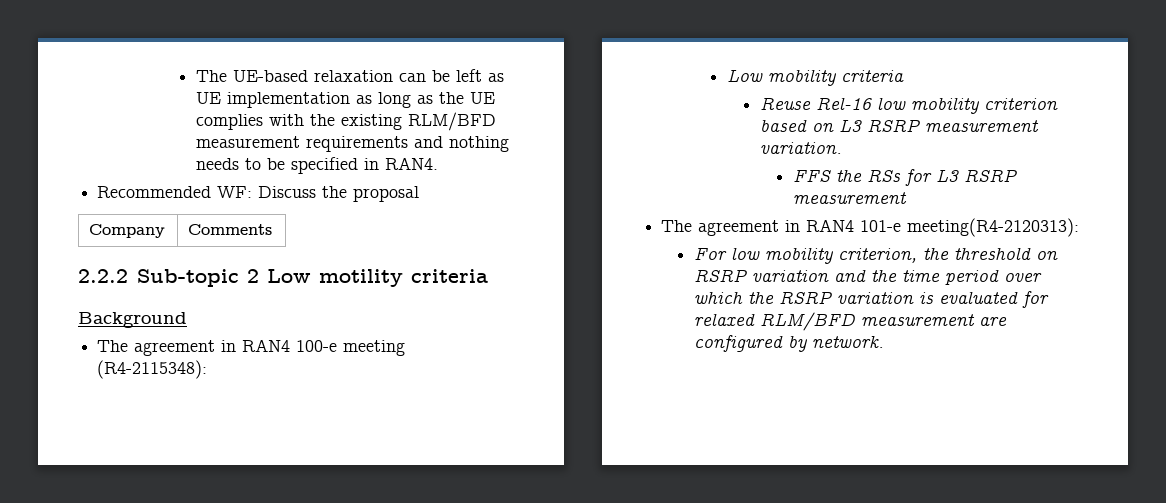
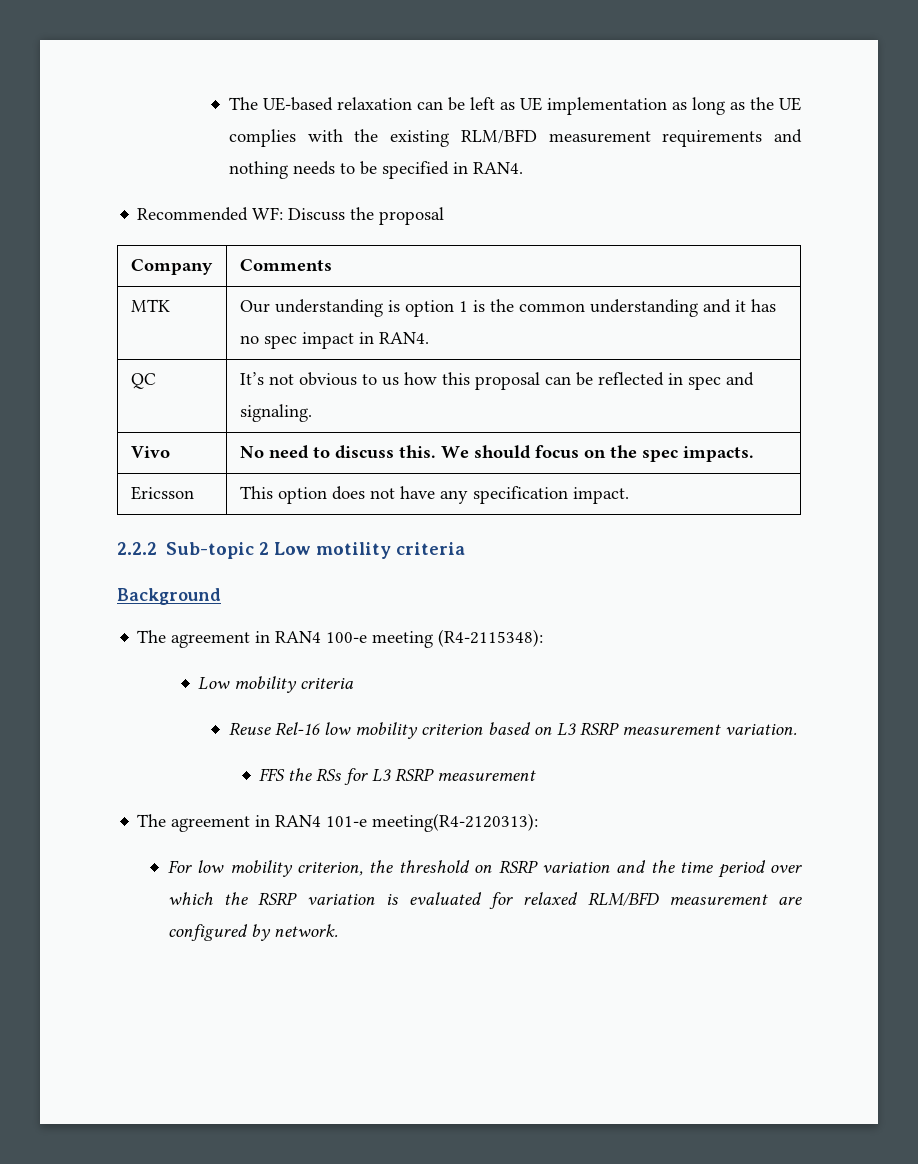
(273, 229) none -> [130,299,170,312] [239,299,776,317] [239,332,429,349] [130,373,156,389] [239,372,754,390] [239,404,312,422] [130,446,170,458] [239,445,754,462] [130,486,194,500] [239,486,629,504] // MTK | Our understanding is option 1 is the common understanding and it has no spec impact in RAN4. // QC | It’s not obvious to us how this proposal can be reflected in spec and signaling. // Vivo | No need to discuss this. We should focus on the spec impacts. // Ericsson | This option does not have any specification impact.

